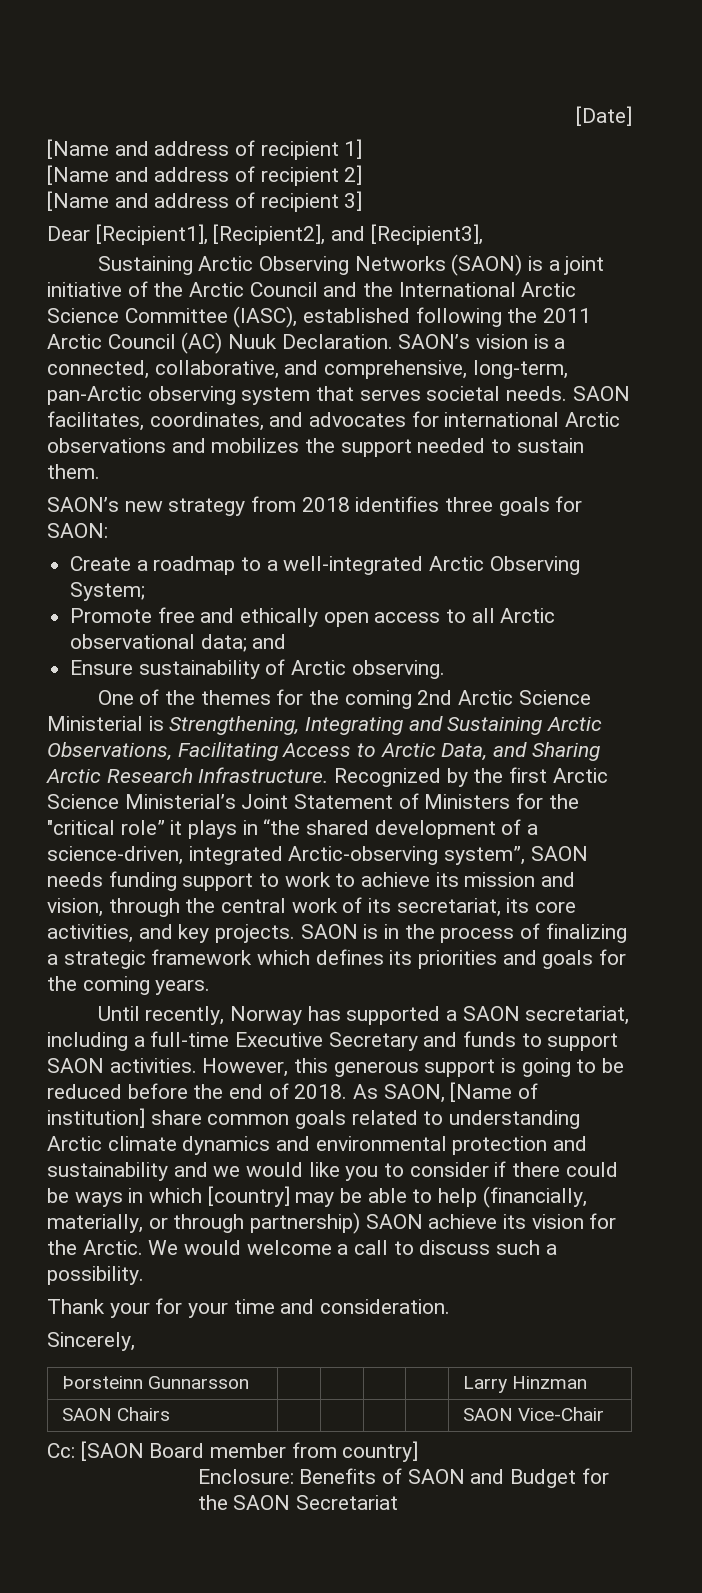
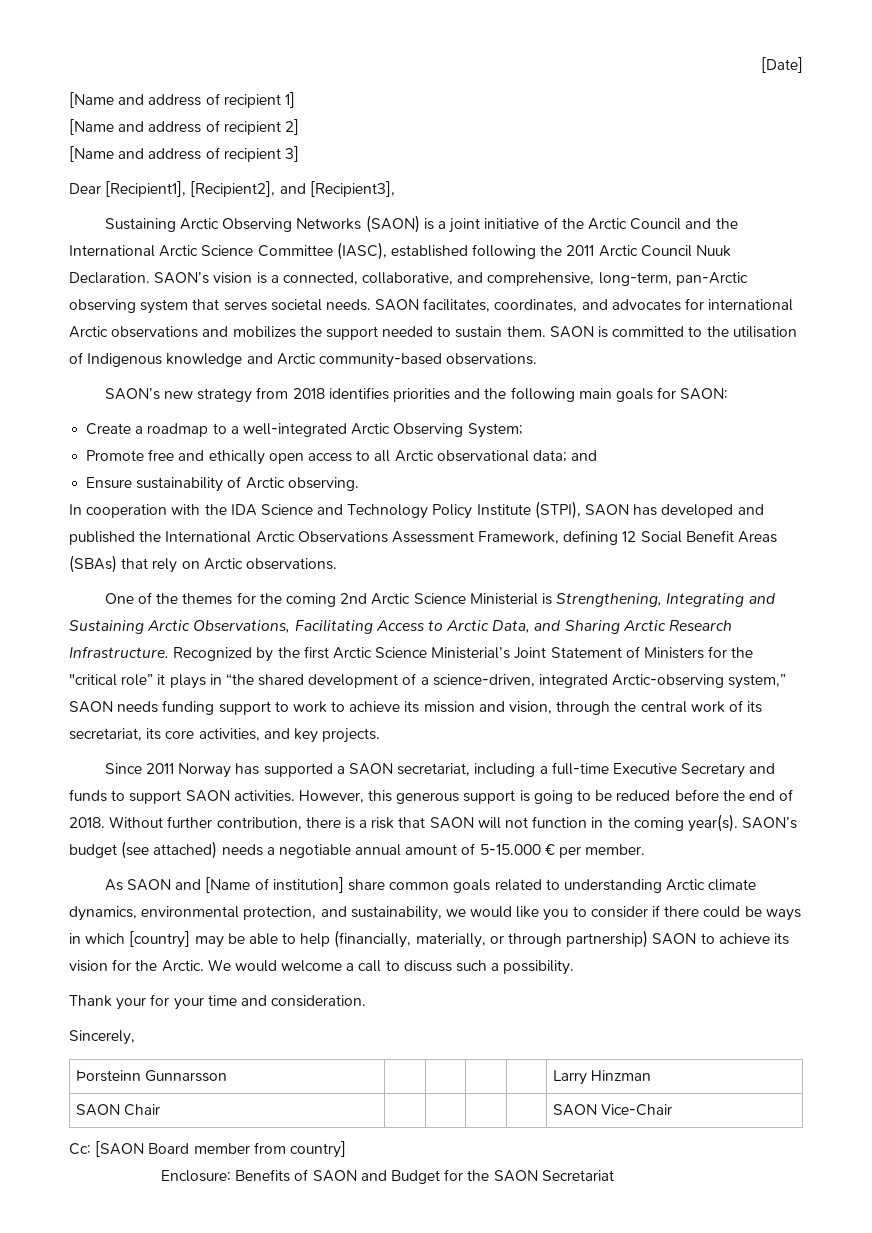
[181,332,223,354] (AC) -> (692, 251) none
(100, 471) none -> [549,326,797,338] [69,352,538,368] SAON is committed to the utilisation of Indigenous knowledge and Arctic community-based observations.
[445,497,494,512] three -> [393,387,612,402] priorities and the following main
(445, 669) none -> [69,501,764,519] [69,530,778,545] [69,555,337,573] // In cooperation with the IDA Science and Technology Policy Institute (STPI), SAON has developed and published the International Arctic Observations Assessment Framework, defining 12 Social Benefit Areas (SBAs) that rely on Arctic observations.
[444,846,526,865] system”, -> [728,674,787,689] system,”
[300,923,627,943] [47,949,627,969] [47,976,211,995] [97,1006,225,1025] SAON is in the process of finalizing a strategic framework which defines its priorities and goals for the coming years. // Until recently, -> [104,763,175,774] // Since 2011
[353,1084,445,1103] As SAON, -> [109,814,798,832] [69,841,646,859] [104,879,202,891] Without further contribution, there is a risk that SAON will not function in the coming year(s). SAON’s budget (see attached) needs a negotiable annual amount of 5-15.000 € per member. // As SAON and
[182,1136,588,1155] [47,1162,208,1181] dynamics and environmental protection and sustainability and -> [69,906,442,921] dynamics, environmental protection, and sustainability,
(423, 1221) none -> [700,933,715,944] to
[117,1407,171,1421] Chairs -> [124,1104,161,1116] Chair

